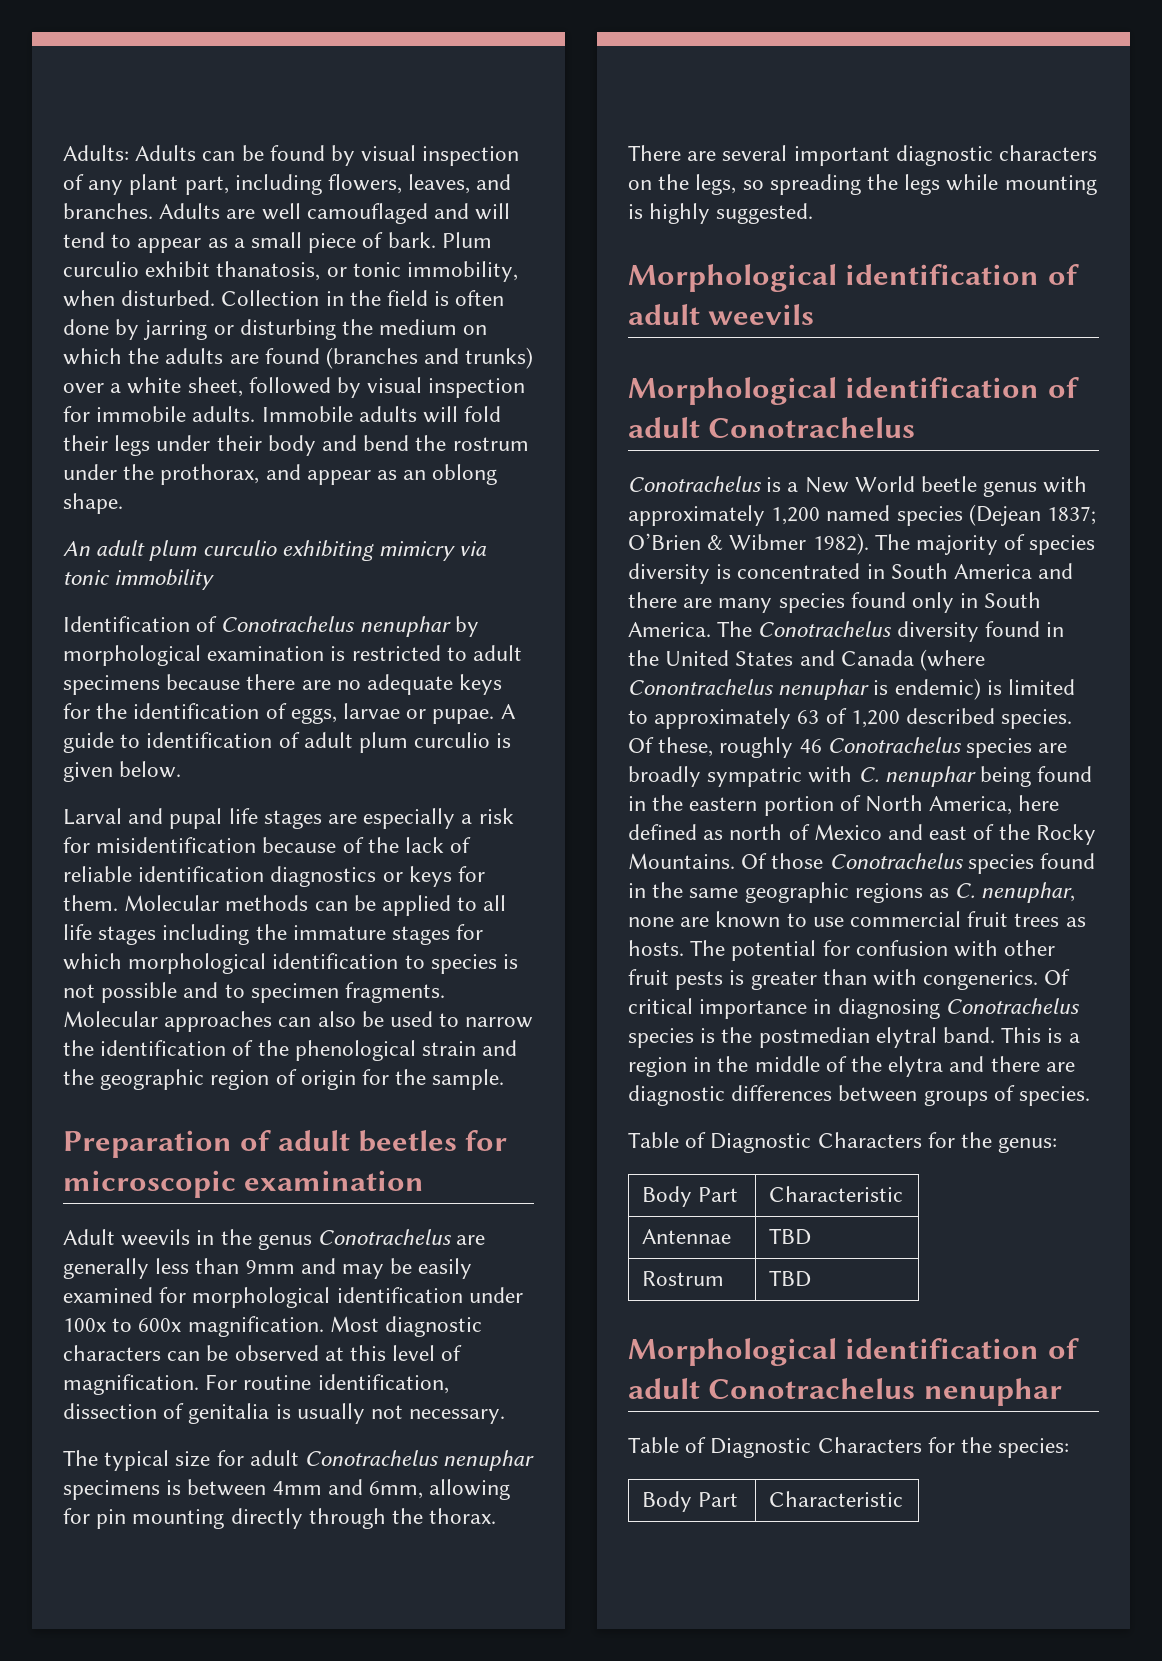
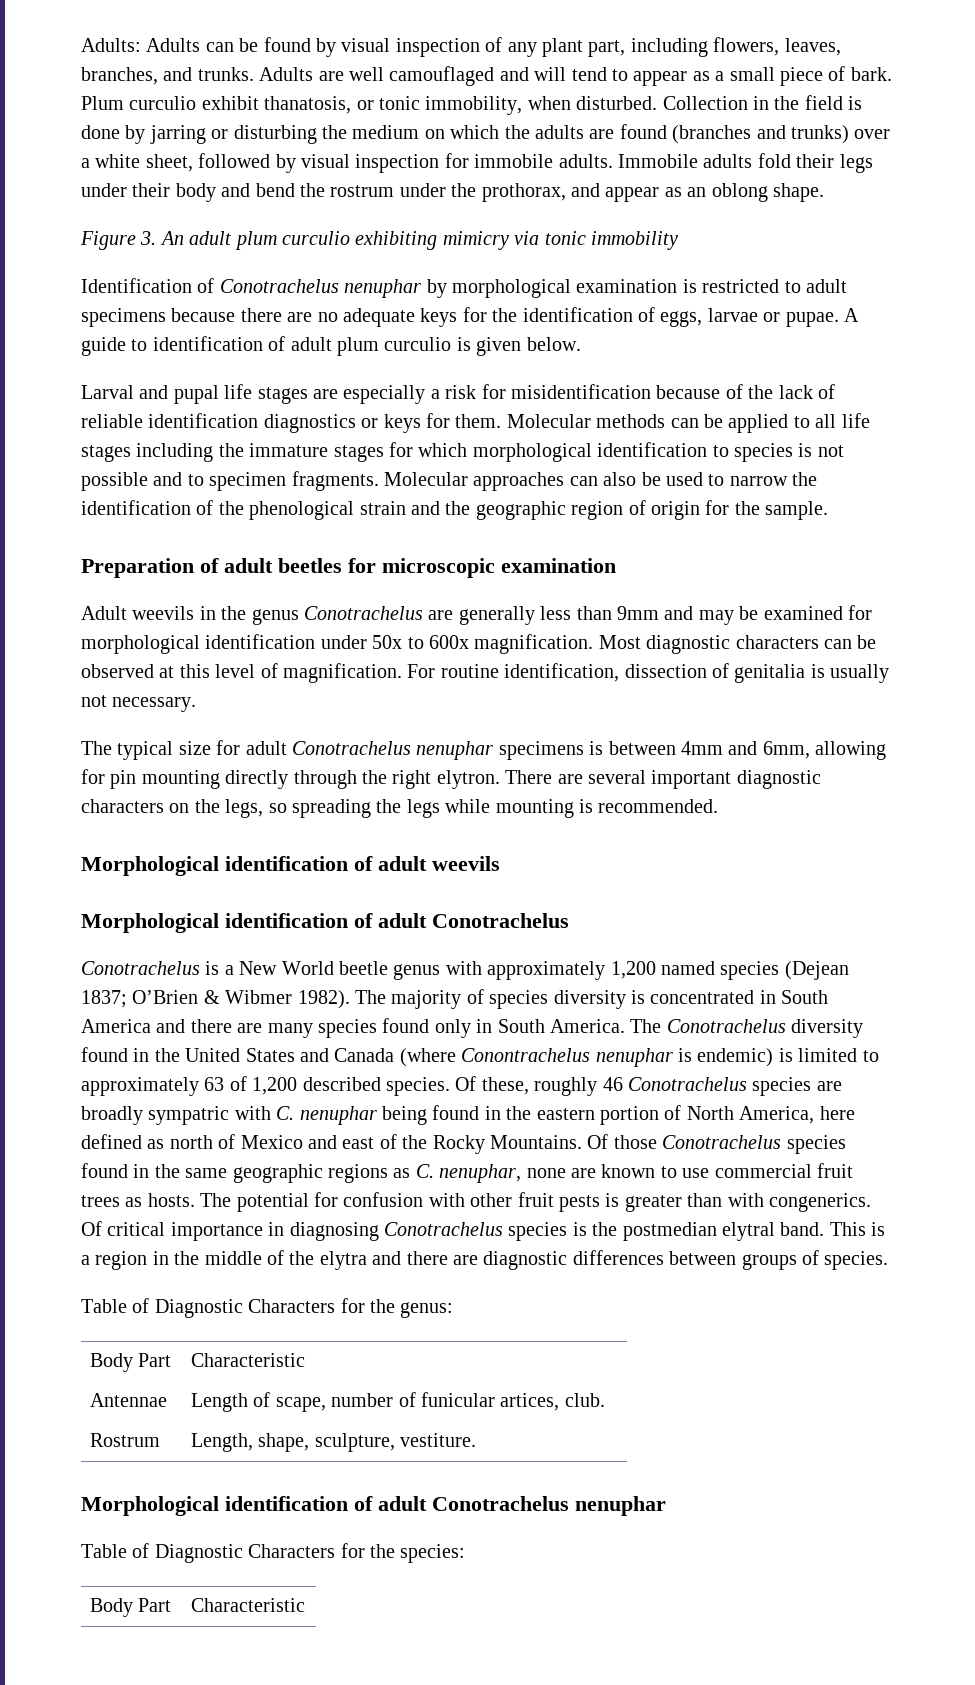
[476,174,512,190] [63,203,153,219] and branches. -> [81,67,254,85] branches, and trunks.
[455,290,505,306] often -> (863, 103) none
[423,406,459,423] will -> (753, 161) none
(123, 503) none -> [80,231,157,250] Figure 3.
[418,1258,473,1279] easily -> (759, 613) none
[63,1318,106,1332] 100x -> [372,635,403,649] 50x
[429,1508,497,1524] thorax. -> [392,770,500,789] right elytron.
[649,203,814,224] highly suggested. -> [598,799,719,813] recommended.
[769,1228,812,1245] [642,1271,725,1286] [769,1270,812,1287] TBD // Rostrum | TBD -> [190,1392,605,1412] [89,1433,160,1447] [190,1433,477,1452] Length of scape, number of funicular artices, club. // Rostrum | Length, shape, sculpture, vestiture.

